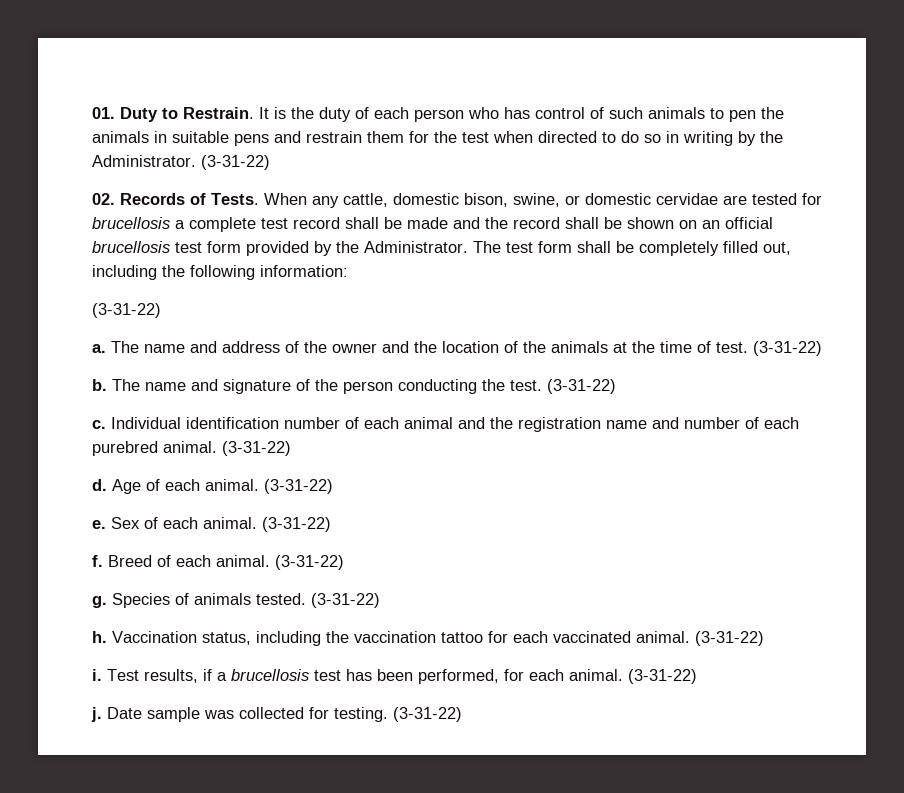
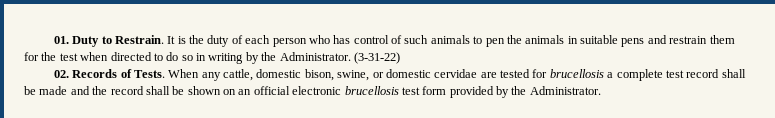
(773, 223) none -> [292,86,342,95] electronic
[473,241,791,256] [92,265,348,280] [92,303,161,318] [92,341,822,356] [92,379,616,394] [92,417,799,432] [92,441,291,456] [92,479,333,494] [92,517,331,532] [92,555,344,570] [92,593,380,608] [92,631,764,646] [92,669,697,684] [91,707,462,722] The test form shall be completely filled out, including the following information: // (3-31-22) // a. The name and address of the owner and the location of the animals at the time of test. (3-31-22) // b. The name and signature of the person conducting the test. (3-31-22) // c. Individual identification number of each animal and the registration name and number of each purebred animal. (3-31-22) // d. Age of each animal. (3-31-22) // e. Sex of each animal. (3-31-22) // f. Breed of each animal. (3-31-22) // g. Species of animals tested. (3-31-22) // h. Vaccination status, including the vaccination tattoo for each vaccinated animal. (3-31-22) // i. Test results, if a brucellosis test has been performed, for each animal. (3-31-22) // j. Date sample was collected for testing. (3-31-22) -> (601, 90) none

